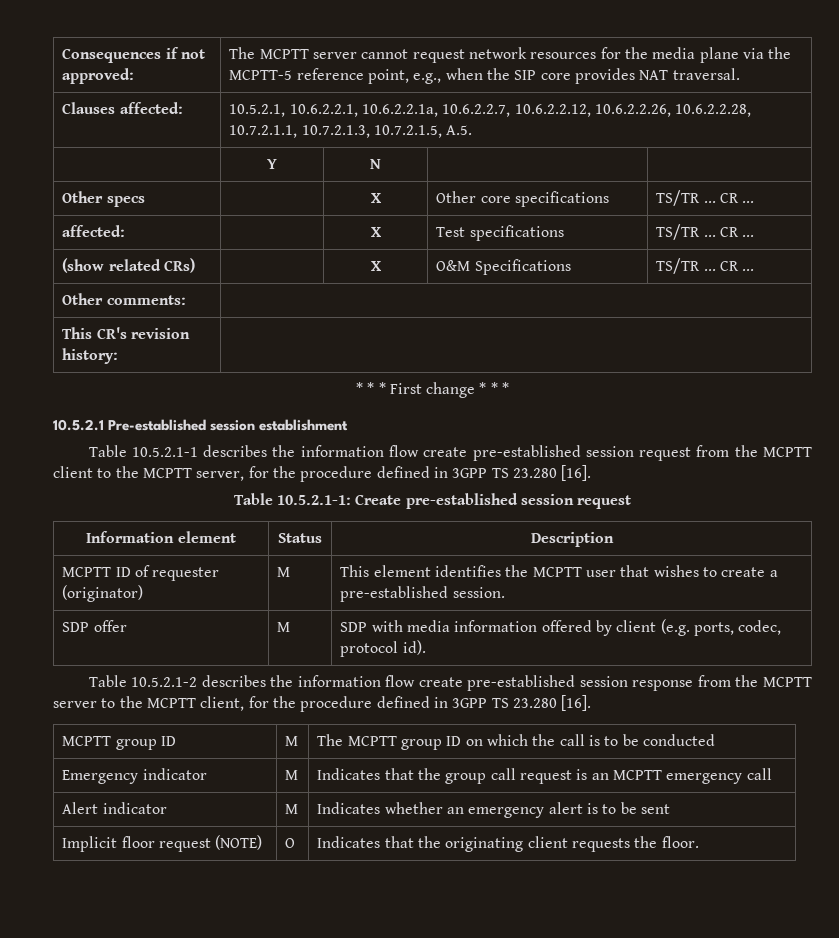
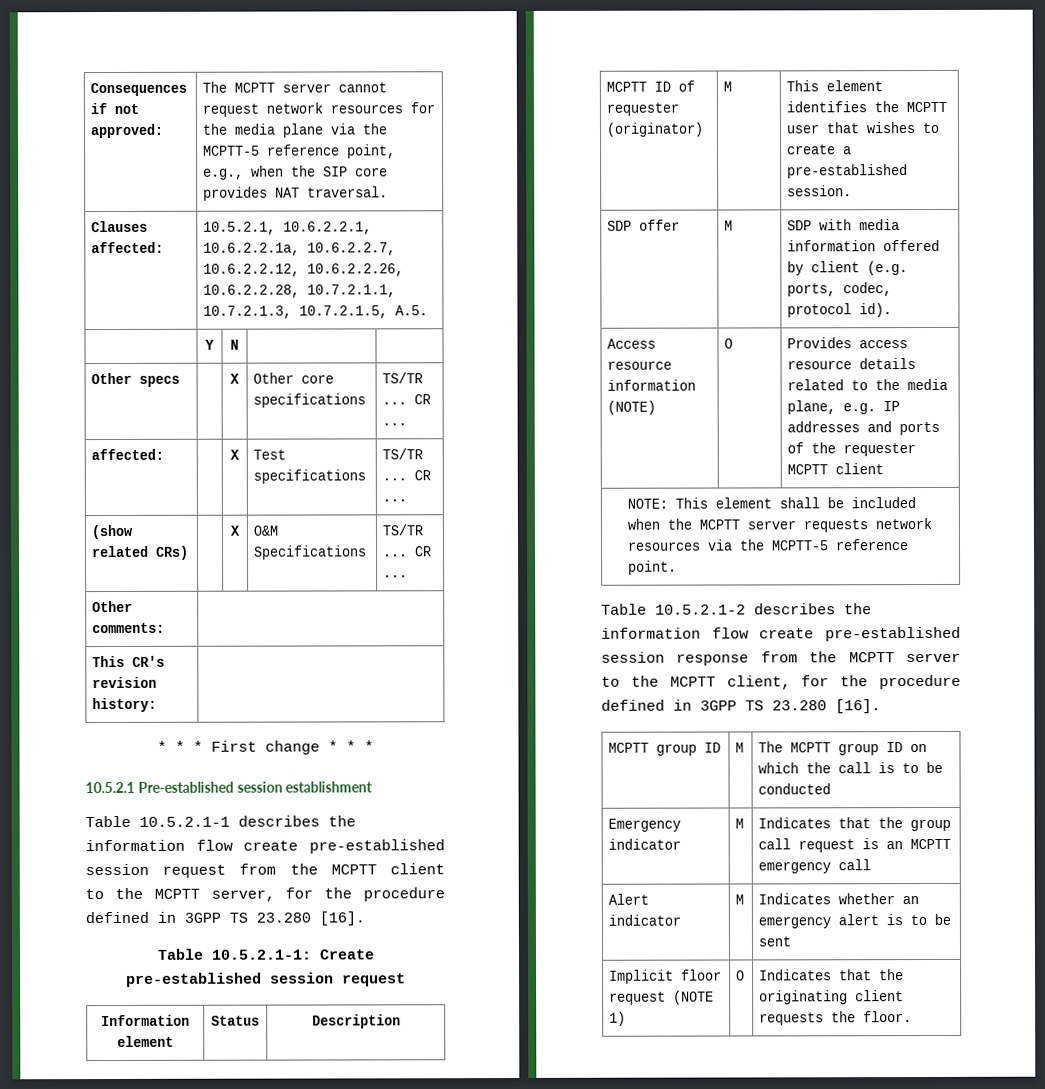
(426, 647) none -> [607,338,657,349] [607,360,673,370] [607,379,697,391] [607,400,657,415] [724,338,734,349] [787,337,909,349] [787,358,917,370] [787,378,949,391] [787,400,901,415] [787,421,941,436] [787,442,917,457] [787,463,885,475] [627,497,917,509] [627,517,933,533] [627,539,910,551] [628,560,678,575] // Access resource information (NOTE) | O | Provides access resource details related to the media plane, e.g. IP addresses and ports of the requester MCPTT client // NOTE: This element shall be included when the MCPTT server requests network resources via the MCPTT-5 reference point.
[215,835,263,850] (NOTE) -> [673,990,715,1005] [609,1011,627,1026] (NOTE 1)

